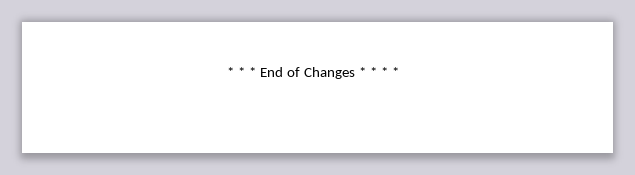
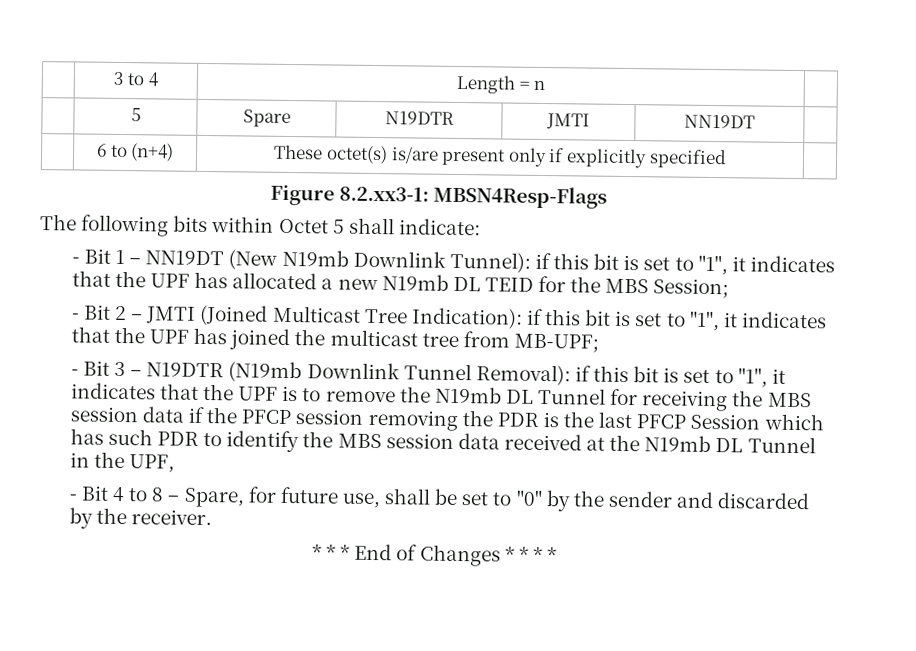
(227, 72) none -> [113,71,159,87] [455,74,546,94] [130,108,141,122] [242,109,291,127] [384,111,454,125] [546,113,590,130] [684,114,755,129] [95,143,175,162] [273,144,727,169] [269,184,608,209] [40,214,481,237] [71,248,835,276] [71,270,730,299] [71,304,827,332] [70,326,599,353] [70,360,786,388] [70,382,812,412] [69,406,824,432] [69,428,816,454] [69,451,175,473] [68,485,811,512] [68,507,212,529] | 3 to 4 | Length = n | // | 5 | Spare | N19DTR | JMTI | NN19DT | // | 6 to (n+4) | These octet(s) is/are present only if explicitly specified | // Figure 8.2.xx3-1: MBSN4Resp-Flags // The following bits within Octet 5 shall indicate: // - Bit 1 – NN19DT (New N19mb Downlink Tunnel): if this bit is set to "1", it indicates that the UPF has allocated a new N19mb DL TEID for the MBS Session; // - Bit 2 – JMTI (Joined Multicast Tree Indication): if this bit is set to "1", it indicates that the UPF has joined the multicast tree from MB-UPF; // - Bit 3 – N19DTR (N19mb Downlink Tunnel Removal): if this bit is set to "1", it indicates that the UPF is to remove the N19mb DL Tunnel for receiving the MBS session data if the PFCP session removing the PDR is the last PFCP Session which has such PDR to identify the MBS session data received at the N19mb DL Tunnel in the UPF, // - Bit 4 to 8 – Spare, for future use, shall be set to "0" by the sender and discarded by the receiver. //

